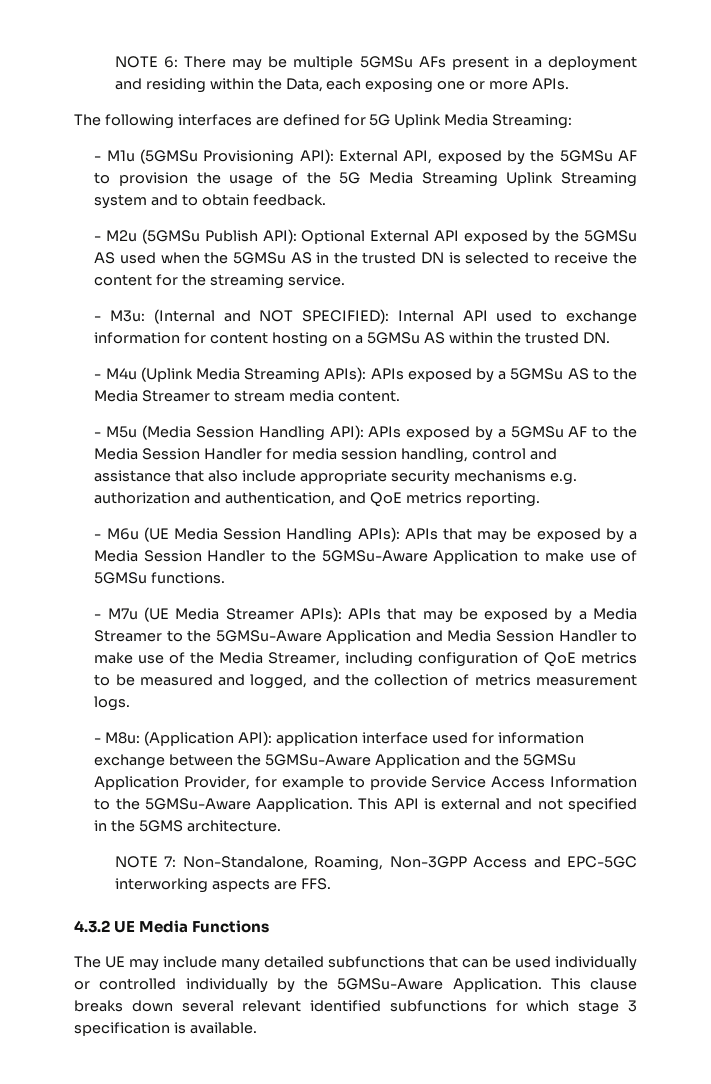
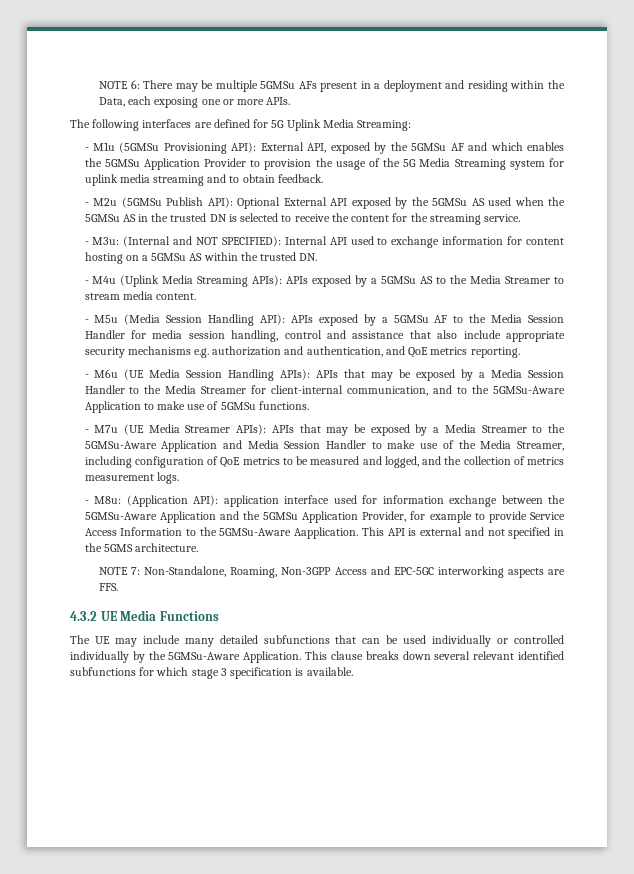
(637, 155) none -> [468,142,564,151] [84,158,247,170] and which enables the 5GMSu Application Provider
[506,172,637,187] [94,194,148,209] Uplink Streaming system -> [509,158,564,170] [84,174,204,186] system for uplink media streaming
(317, 556) none -> [165,385,490,396] Media Streamer for client-internal communication, and to the

